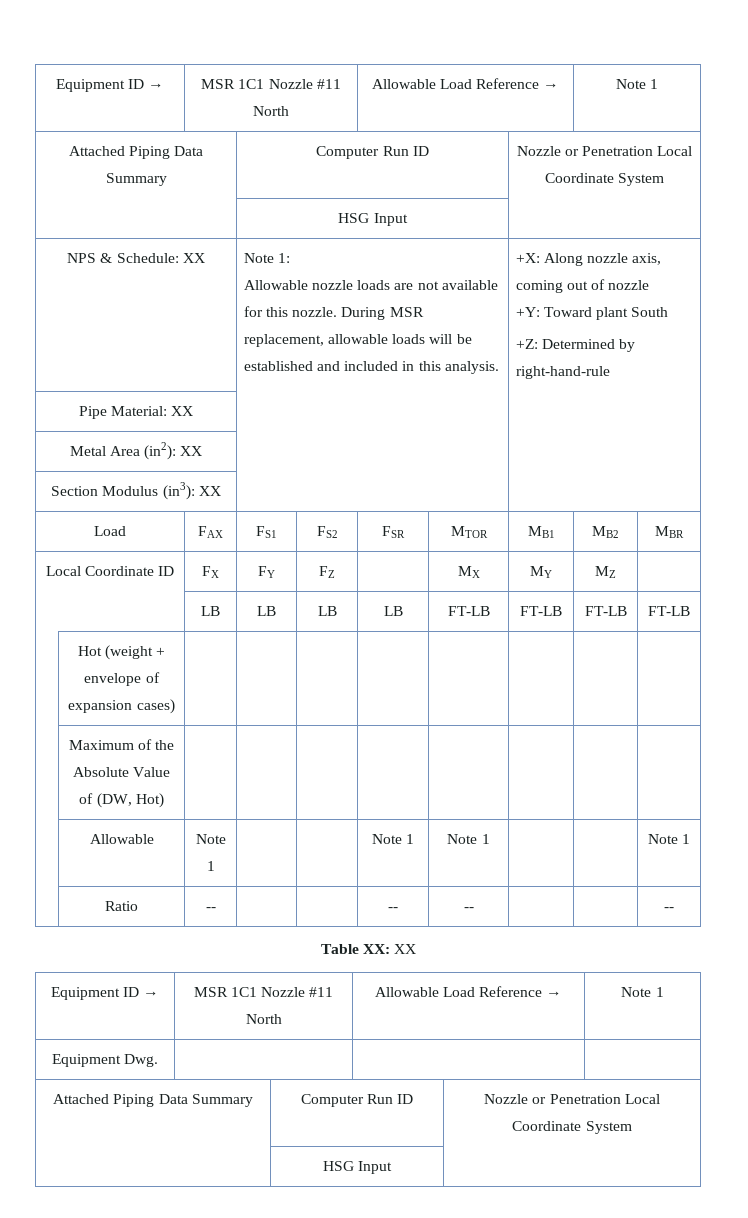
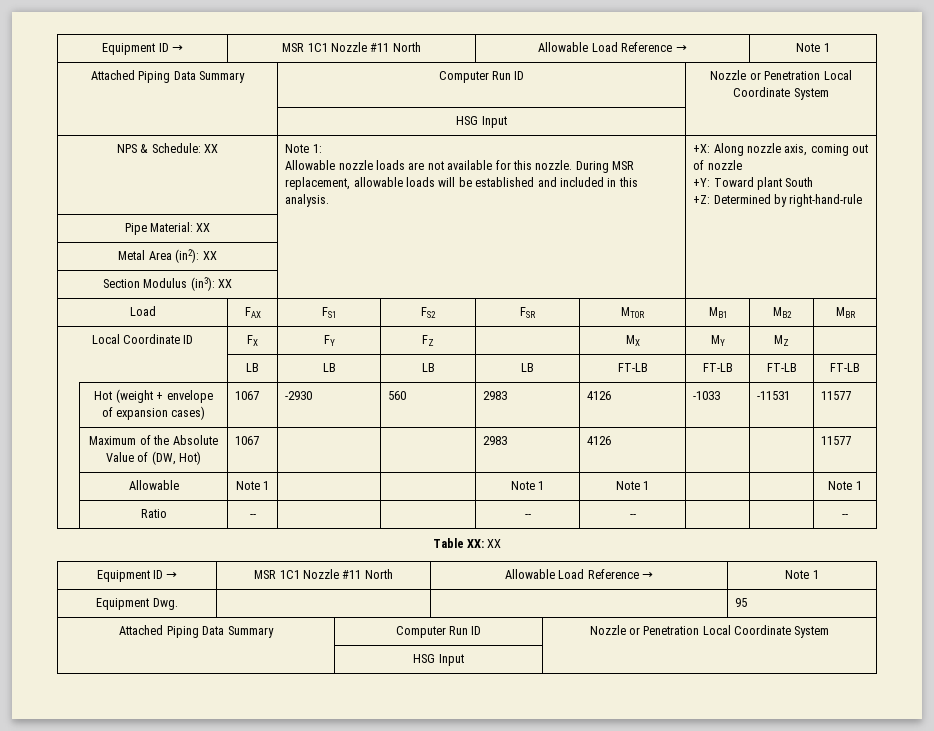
(175, 706) | | | | | | | -> [235,391,260,400] [285,391,313,400] [388,391,407,400] [483,391,508,400] [587,391,612,400] [693,391,721,400] [757,391,791,400] [821,391,852,400] 1067 | -2930 | 560 | 2983 | 4126 | -1033 | -11531 | 11577
(164, 800) | | | | | | | -> [235,436,260,445] [483,436,508,445] [587,436,612,445] [821,436,852,445] 1067 | | | 2983 | 4126 | | | 11577
(159, 1060) none -> [735,598,748,607] 95

